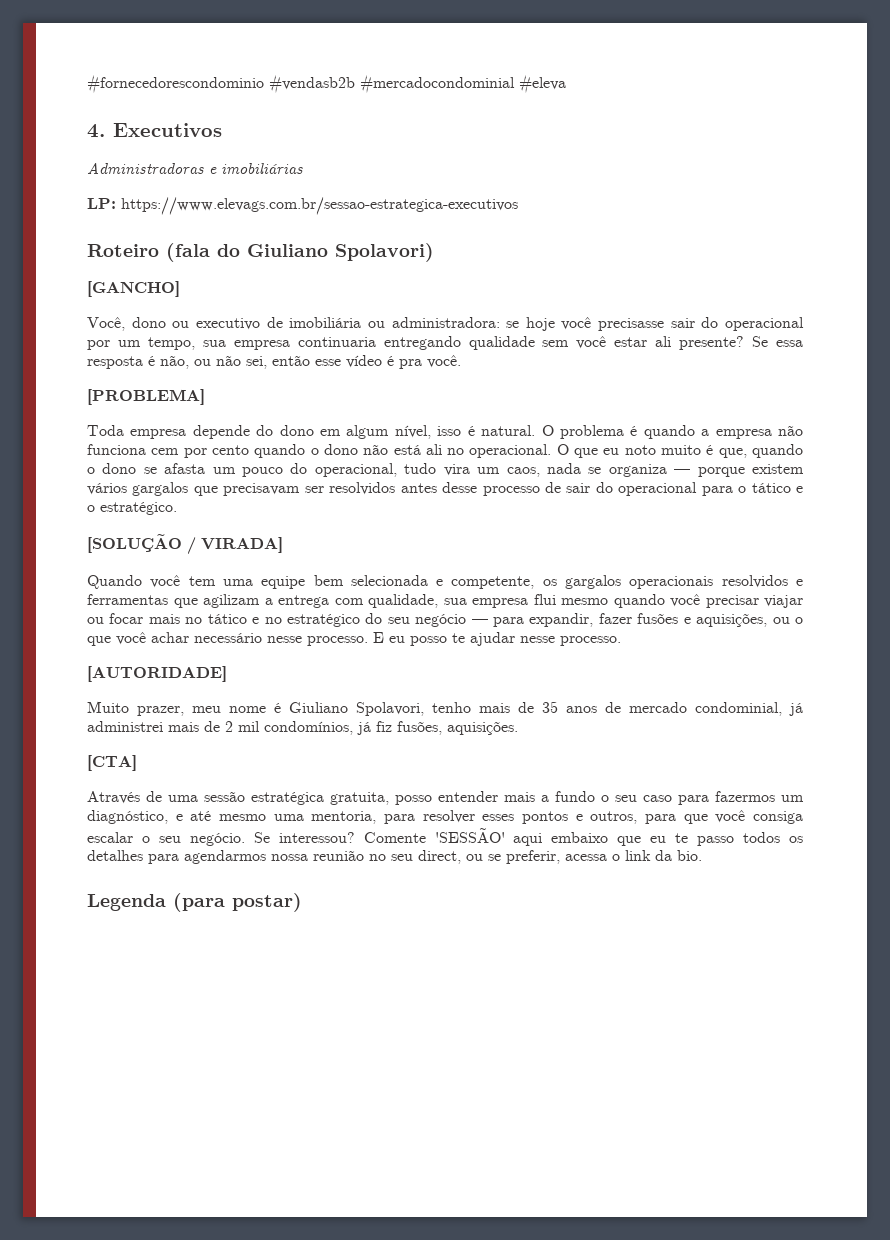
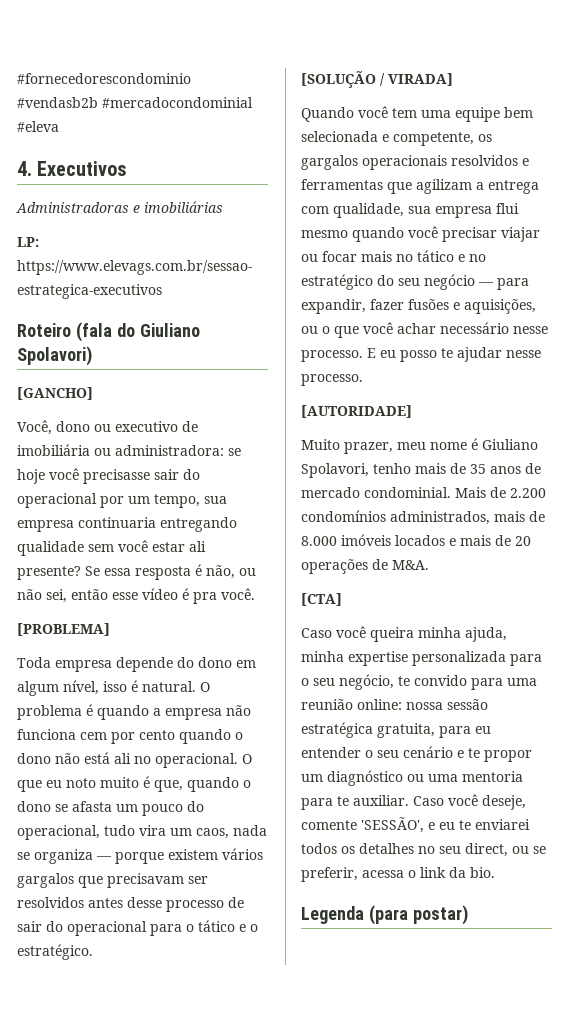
[695,702,803,716] [87,721,518,735] [87,755,137,771] [87,791,804,805] [87,810,803,824] [87,827,642,846] condominial, já administrei mais de 2 mil condomínios, já fiz fusões, aquisições. // [CTA] // Através de uma sessão estratégica gratuita, posso entender mais a fundo o seu caso para fazermos um diagnóstico, e até mesmo uma mentoria, para resolver esses pontos e outros, para que você consiga escalar o seu negócio. Se interessou? Comente 'SESSÃO' aqui embaixo que -> [364,487,546,498] [301,510,545,525] [301,534,531,546] [301,559,429,574] [301,593,342,606] [301,626,507,642] [301,651,542,666] [301,674,537,690] [301,699,488,710] [301,722,491,738] [301,746,532,762] [301,770,523,786] [301,794,526,810] [301,817,435,833] condominial. Mais de 2.200 condomínios administrados, mais de 8.000 imóveis locados e mais de 20 operações de M&A. // [CTA] // Caso você queira minha ajuda, minha expertise personalizada para o seu negócio, te convido para uma reunião online: nossa sessão estratégica gratuita, para eu entender o seu cenário e te propor um diagnóstico ou uma mentoria para te auxiliar. Caso você deseje, comente 'SESSÃO', e
[697,836,735,846] passo -> [475,819,530,830] enviarei
[148,850,364,864] para agendarmos nossa reunião -> (414, 848) none

